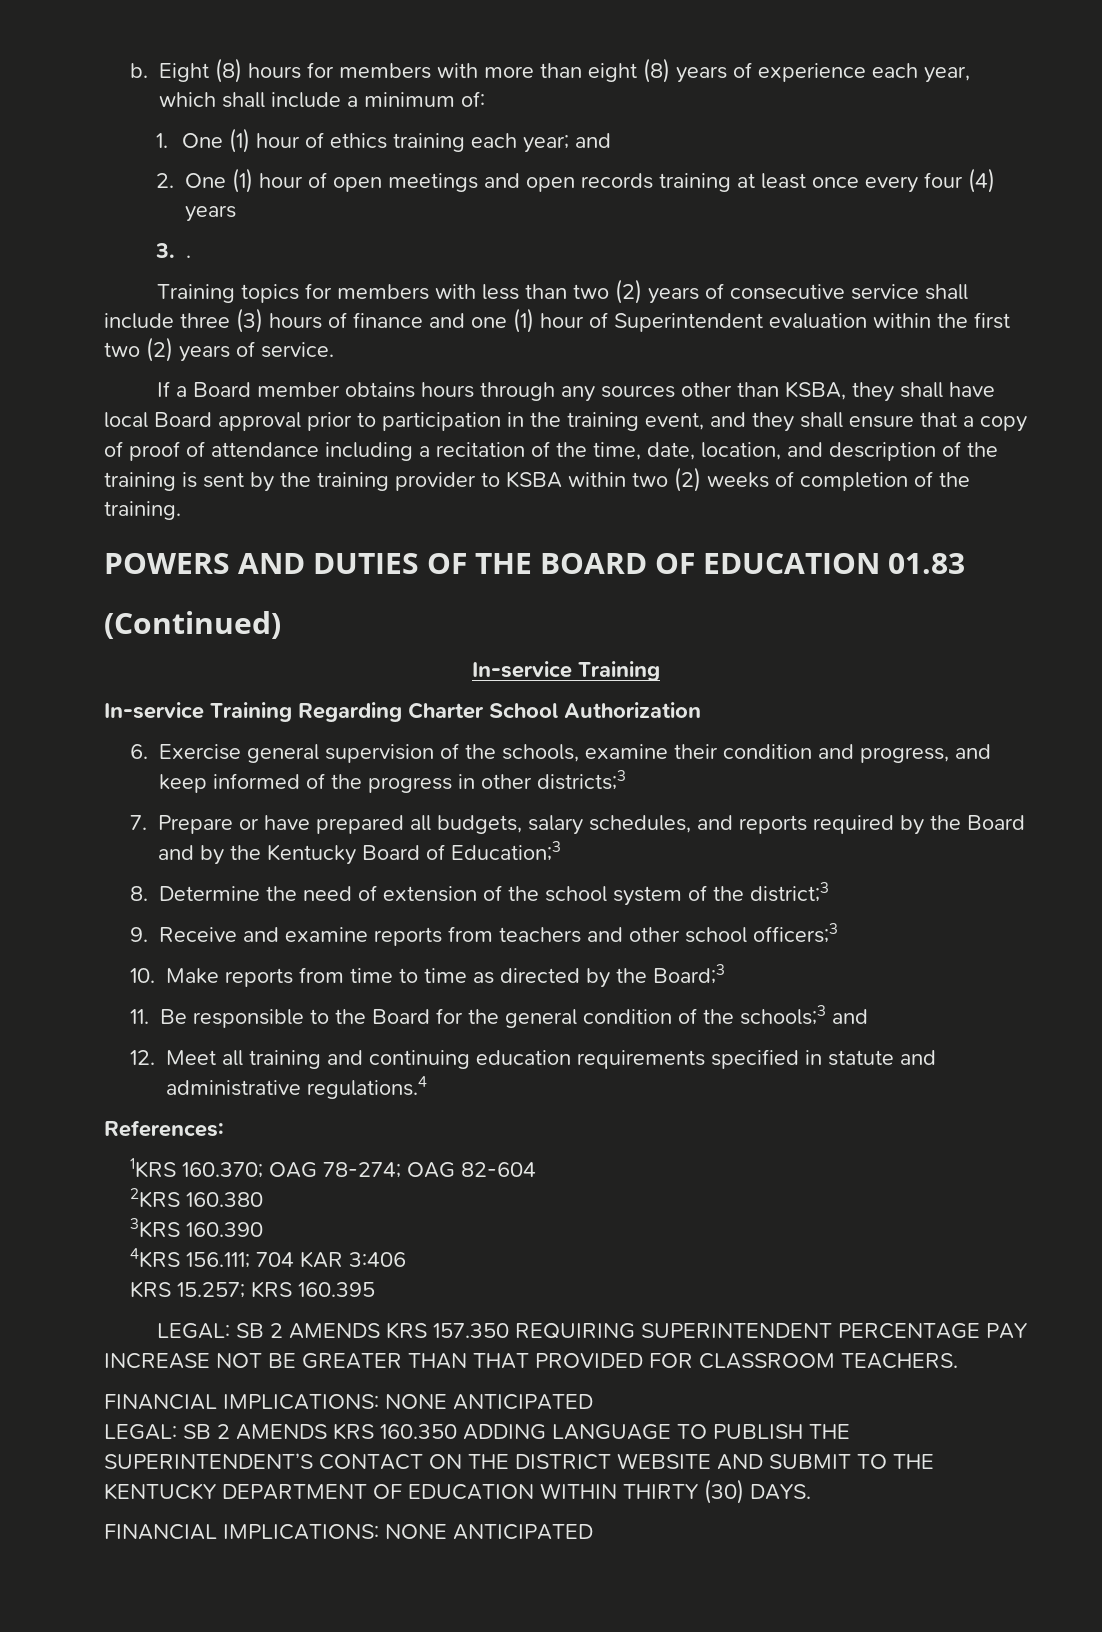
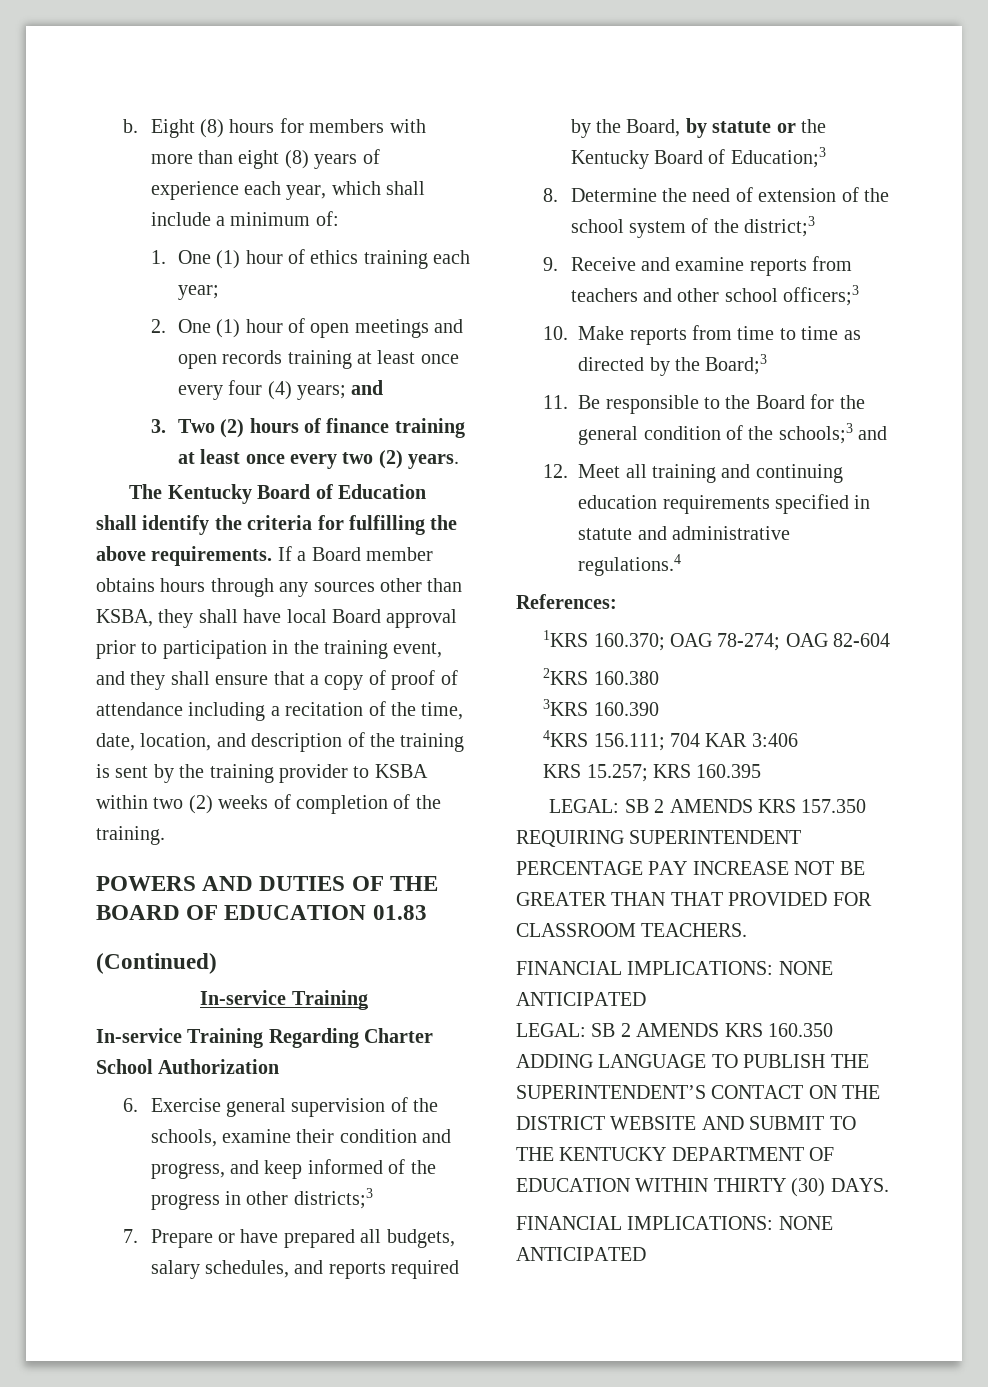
[575,133,612,148] and -> (219, 292) none
[185,205,237,222] years -> [296,380,384,400] years; and
[186,255,192,258] [156,279,968,304] [104,308,1010,333] [104,337,334,362] . // Training topics for members with less than two (2) years of consecutive service shall include three (3) hours of finance and one (1) hour of Superintendent evaluation within the first two (2) years of service. // -> [177,418,465,438] [177,449,460,469] [129,484,427,504] [96,515,458,535] [96,546,273,566] Two (2) hours of finance training at least once every two (2) years. // The Kentucky Board of Education shall identify the criteria for fulfilling the above requirements.
[967,815,1026,830] [158,845,225,865] Board and by -> [626,118,796,138] Board, by statute or

